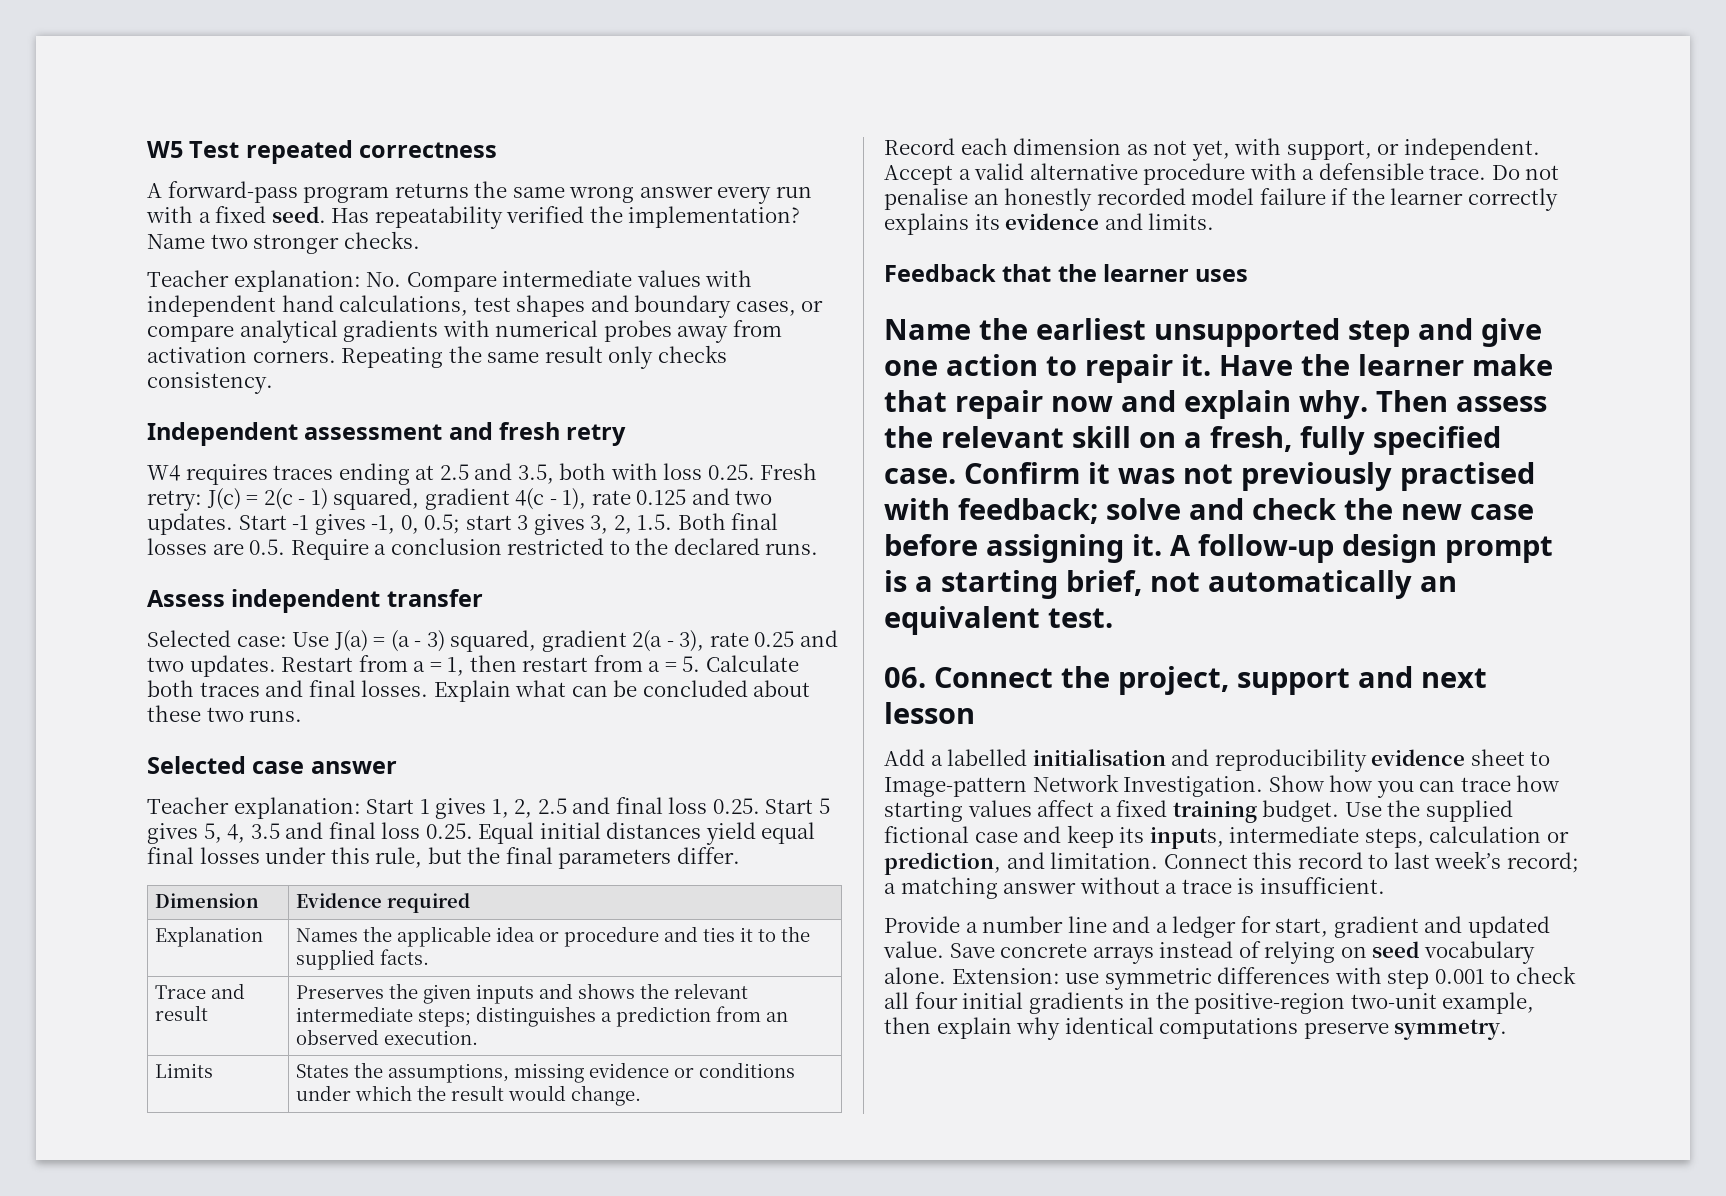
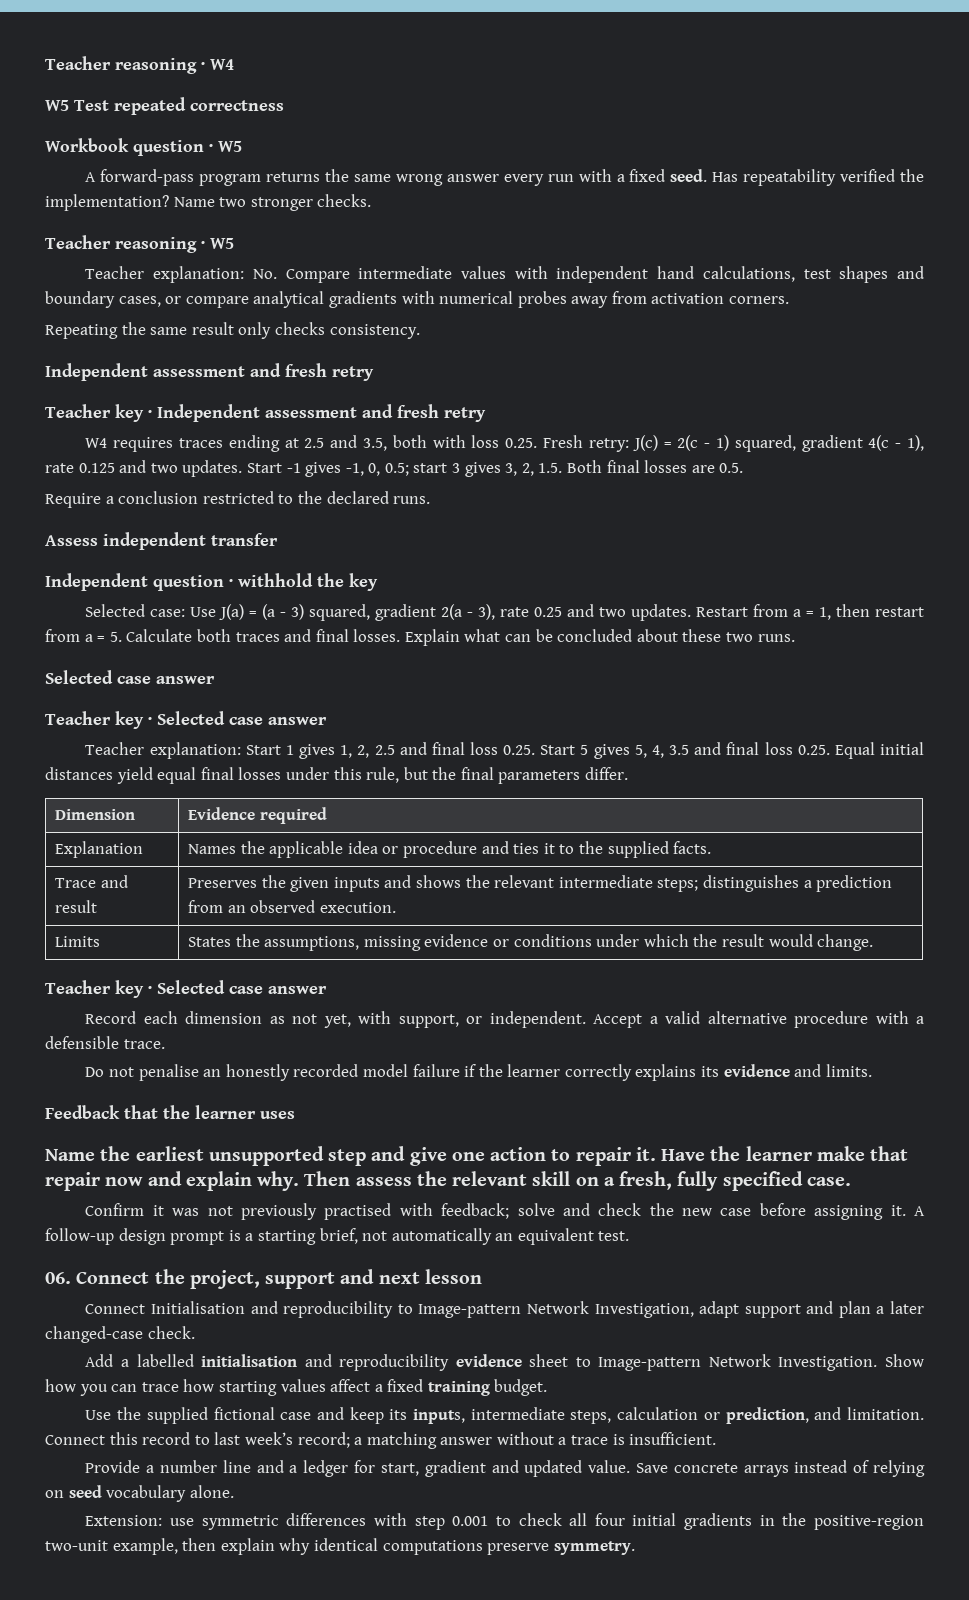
(147, 149) none -> [45,56,234,74] Teacher reasoning · W4 //
(498, 150) none -> [45,138,242,156] // Workbook question · W5
(420, 240) none -> [45,235,234,253] // Teacher reasoning · W5
(336, 357) none -> (790, 300) //
(627, 435) none -> [45,404,486,422] // Teacher key · Independent assessment and fresh retry
(286, 547) none -> (744, 468) //
(483, 598) none -> [45,573,378,591] // Independent question · withhold the key
(397, 767) none -> [45,711,327,729] // Teacher key · Selected case answer
(642, 1095) none -> [45,980,327,998] // Teacher key · Selected case answer
(1487, 172) none -> (165, 1044) //
(956, 476) none -> (851, 1181) //
(975, 713) none -> [85,1301,924,1318] [45,1326,195,1343] // Connect Initialisation and reproducibility to Image-pattern Network Investigation, adapt support and plan a later changed-case check.
(1340, 811) none -> (548, 1387) //
(946, 975) none -> (234, 1491) //

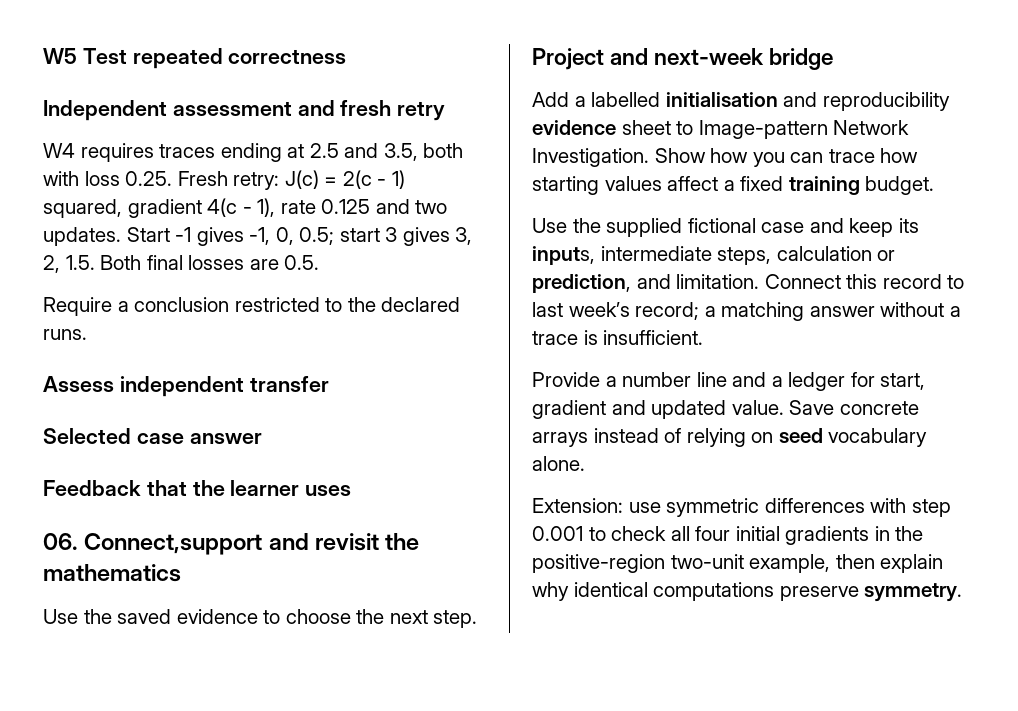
[45,56,234,74] Teacher reasoning · W4 // -> (43, 56) none
[45,138,242,156] [85,169,925,186] [45,194,372,211] [45,235,234,253] [85,266,924,283] [45,291,790,308] [45,322,420,339] [45,363,374,381] [45,404,152,422] Workbook question · W5 // A forward-pass program returns the same wrong answer every run with a fixed seed. Has repeatability verified the implementation? Name two stronger checks. // Teacher reasoning · W5 // Teacher explanation: No. Compare intermediate values with independent hand calculations, test shapes and boundary cases, or compare analytical gradients with numerical probes away from activation corners. // Repeating the same result only checks consistency. // Independent assessment and fresh retry // Teacher key · -> (347, 56) none
[45,573,378,591] [85,604,924,621] [45,629,795,646] [45,670,215,684] [45,711,327,729] [85,742,924,759] [45,767,629,784] [55,809,136,820] [188,807,327,824] [55,841,144,858] [188,841,712,858] [55,875,128,888] [55,900,98,913] [188,875,893,892] [188,900,396,913] [55,936,101,947] [188,934,874,951] [45,980,327,998] [85,1011,924,1028] [45,1036,165,1049] [85,1064,872,1081] Independent question · withhold the key // Selected case: Use J(a) = (a - 3) squared, gradient 2(a - 3), rate 0.25 and two updates. Restart from a = 1, then restart from a = 5. Calculate both traces and final losses. Explain what can be concluded about these two runs. // Selected case answer // Teacher key · Selected case answer // Teacher explanation: Start 1 gives 1, 2, 2.5 and final loss 0.25. Start 5 gives 5, 4, 3.5 and final loss 0.25. Equal initial distances yield equal final losses under this rule, but the final parameters differ. // Dimension | Evidence required // Explanation | Names the applicable idea or procedure and ties it to the supplied facts. // Trace and result | Preserves the given inputs and shows the relevant intermediate steps; distinguishes a prediction from an observed execution. // Limits | States the assumptions, missing evidence or conditions under which the result would change. // Teacher key · Selected case answer // Record each dimension as not yet, with support, or independent. Accept a valid alternative procedure with a defensible trace. // Do not penalise an honestly recorded model failure if the learner correctly explains its evidence and limits. -> [43,428,262,444] Selected case answer
[45,1146,909,1166] [45,1171,851,1191] [85,1203,926,1220] [45,1228,630,1245] [45,1269,482,1289] [85,1301,924,1318] [45,1326,195,1343] Name the earliest unsupported step and give one action to repair it. Have the learner make that repair now and explain why. Then assess the relevant skill on a fresh, fully specified case. // Confirm it was not previously practised with feedback; solve and check the new case before assigning it. A follow-up design prompt is a starting brief, not automatically an equivalent test. // 06. Connect the project, support and next lesson // Connect Initialisation and reproducibility to Image-pattern Network Investigation, adapt support and plan a later changed-case check. -> [43,533,420,555] [43,564,181,582] [43,609,478,628] [532,48,834,70] 06. Connect,support and revisit the mathematics // Use the saved evidence to choose the next step. // Project and next-week bridge

